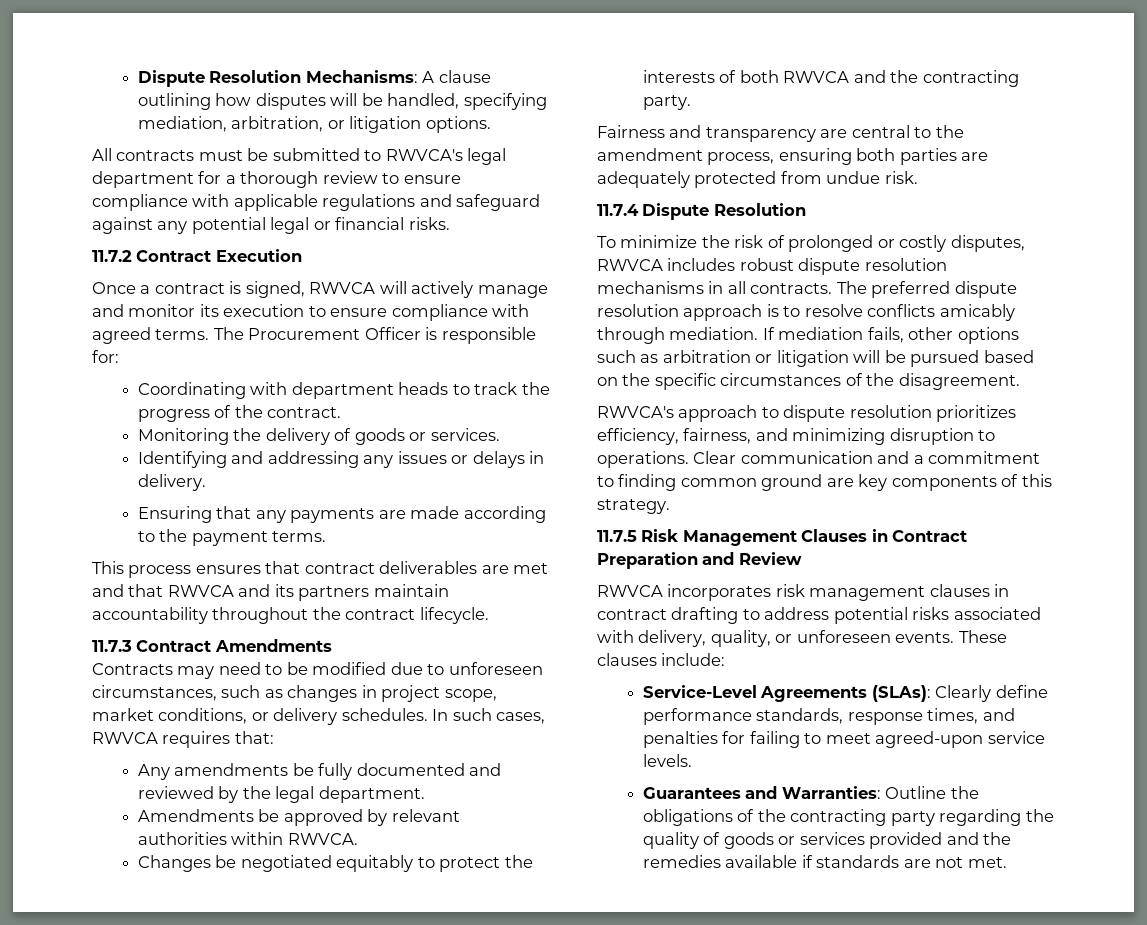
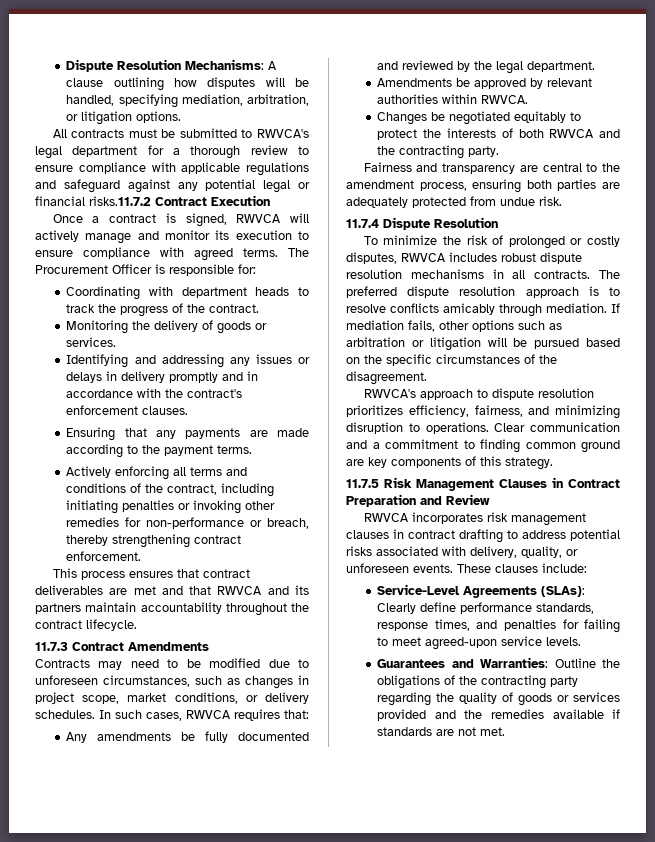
[408,217,450,230] [92,250,132,262] risks. // 11.7.2 -> [89,196,151,206] risks.11.7.2
[137,474,206,491] delivery. -> [121,371,259,383] [66,388,243,398] [66,405,189,415] delivery promptly and in accordance with the contract's enforcement clauses.
(327, 536) none -> [66,466,248,480] [66,483,275,497] [66,500,276,514] [66,517,309,529] [66,534,242,548] [66,551,142,561] // Actively enforcing all terms and conditions of the contract, including initiating penalties or invoking other remedies for non-performance or breach, thereby strengthening contract enforcement.

